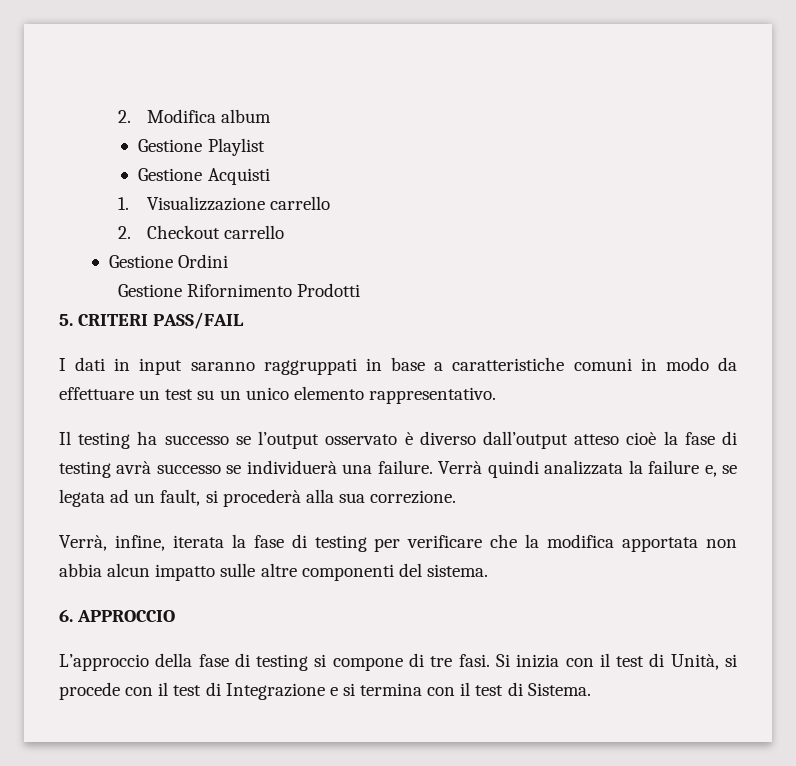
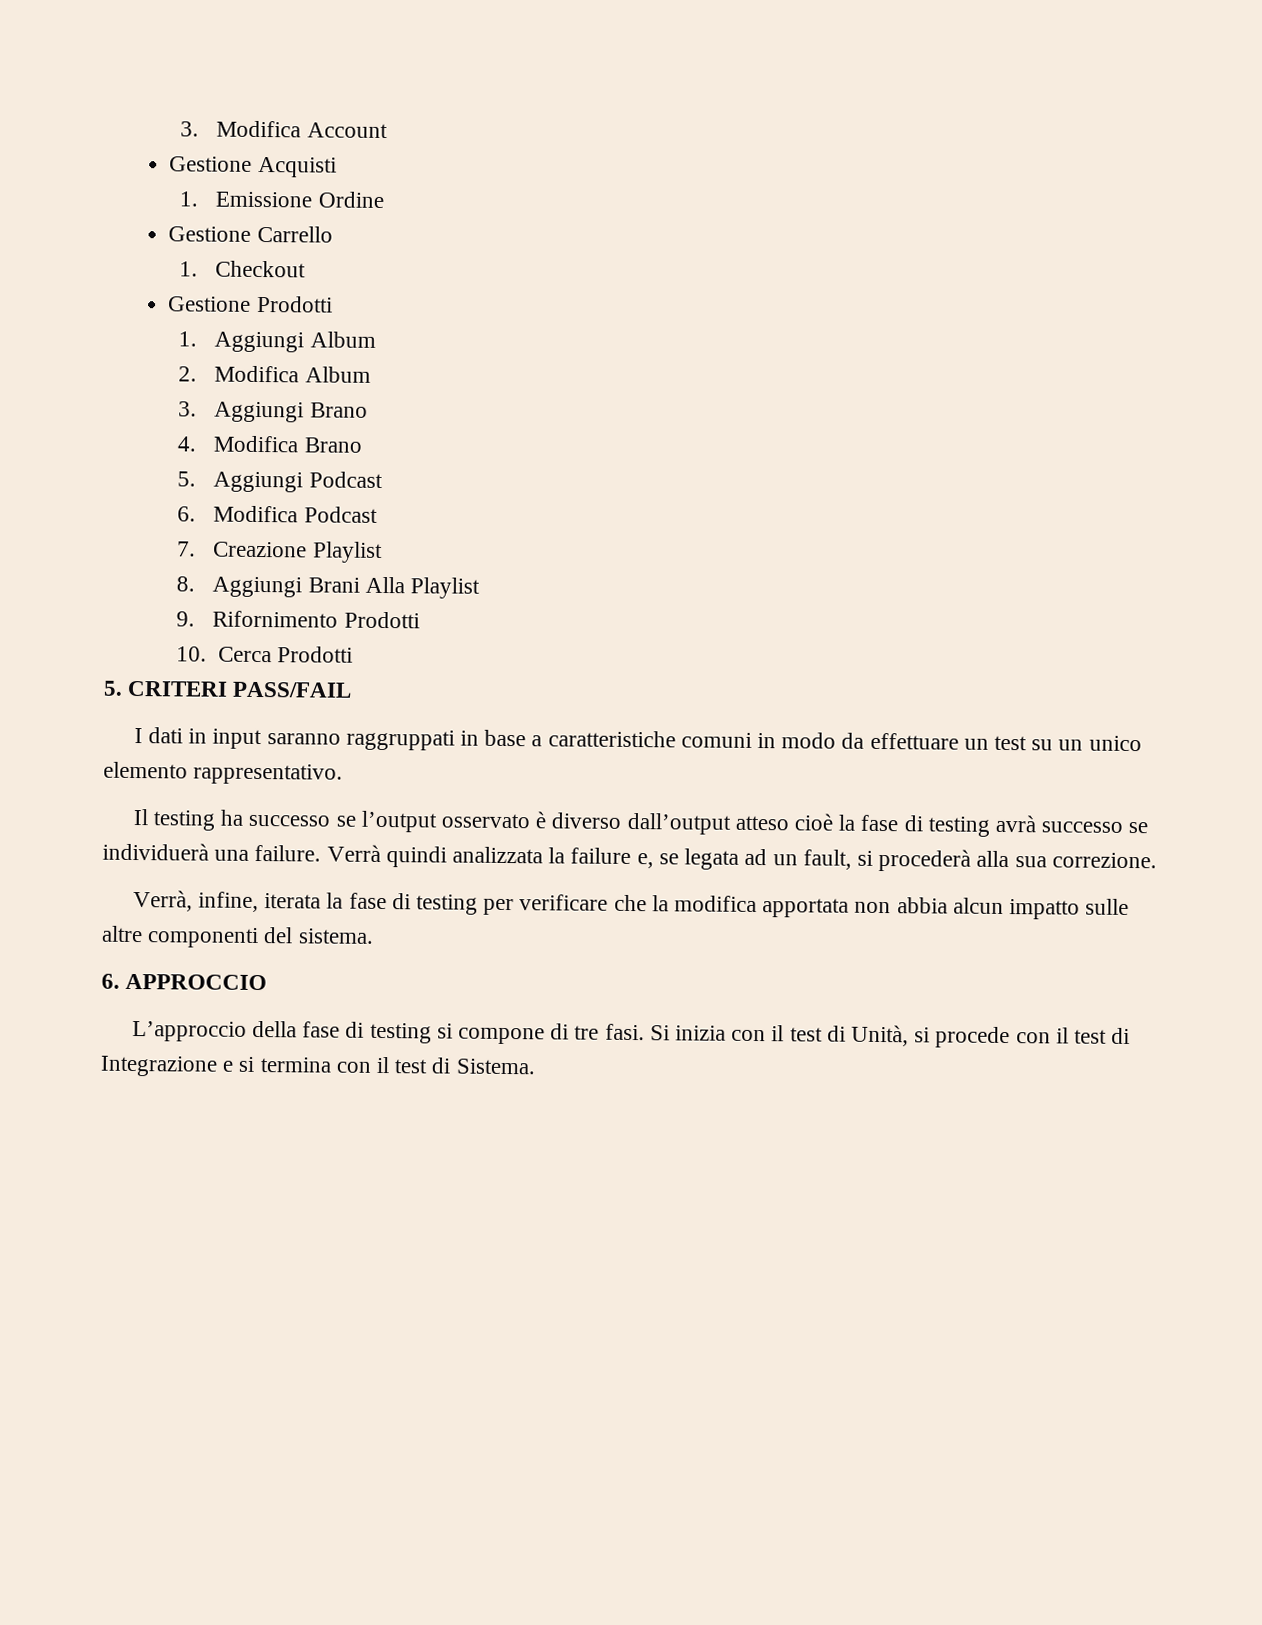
[117,109,272,123] [138,138,265,156] [138,168,270,185] [117,196,331,211] [117,226,131,239] 2. Modifica album // Gestione Playlist // Gestione Acquisti // 1. Visualizzazione carrello // 2. -> [180,120,388,139] [169,156,337,178] [179,191,384,208] [168,225,333,243] [179,261,199,277] 3. Modifica Account // Gestione Acquisti // 1. Emissione Ordine // Gestione Carrello // 1.
[224,225,285,239] [109,254,229,268] [117,284,182,297] carrello // Gestione Ordini // Gestione -> [168,295,333,313] [178,331,376,353] [178,365,371,383] [178,401,368,423] [177,435,362,453] [177,471,383,493] [177,505,378,523] [177,541,383,563] [176,576,481,599] [176,611,196,627] // Gestione Prodotti // 1. Aggiungi Album // 2. Modifica Album // 3. Aggiungi Brano // 4. Modifica Brano // 5. Aggiungi Podcast // 6. Modifica Podcast // 7. Creazione Playlist // 8. Aggiungi Brani Alla Playlist // 9.
(360, 290) none -> [176,646,353,663] // 10. Cerca Prodotti

